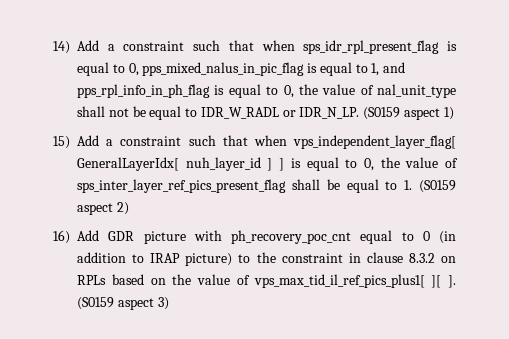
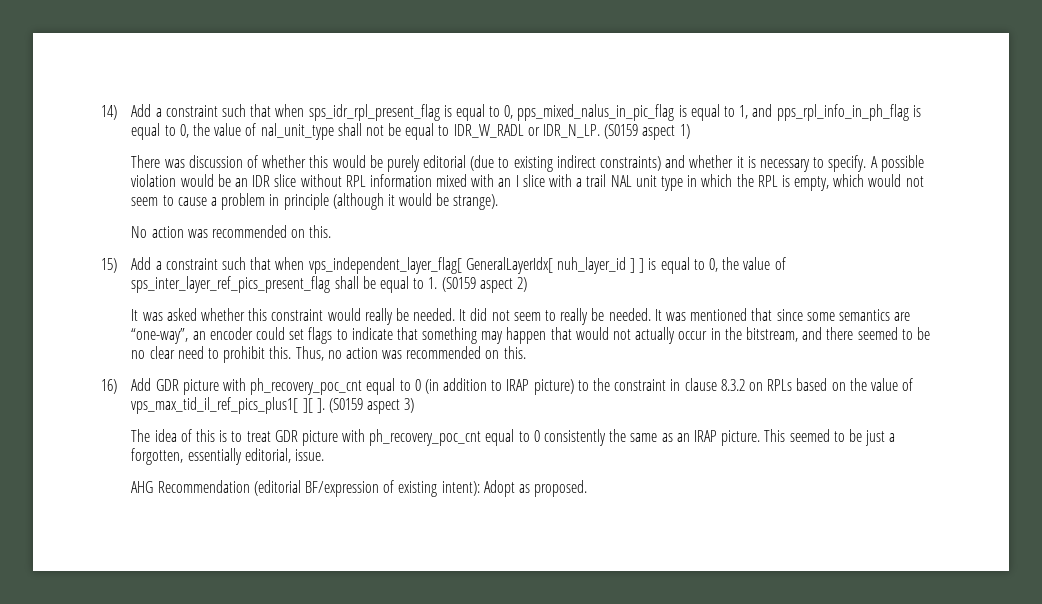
(454, 113) none -> [131,155,924,172] [131,174,924,191] [131,193,499,210] [131,225,332,238] // There was discussion of whether this would be purely editorial (due to existing indirect constraints) and whether it is necessary to specify. A possible violation would be an IDR slice without RPL information mixed with an I slice with a trail NAL unit type in which the RPL is empty, which would not seem to cause a problem in principle (although it would be strange). // No action was recommended on this.
(129, 208) none -> [131,308,911,325] [131,327,930,344] [131,346,526,363] // It was asked whether this constraint would really be needed. It did not seem to really be needed. It was mentioned that since some semantics are “one-way”, an encoder could set flags to indicate that something may happen that would not actually occur in the bitstream, and there seemed to be no clear need to prohibit this. Thus, no action was recommended on this.
(169, 303) none -> [131,429,896,446] [131,448,324,465] [131,480,588,497] // The idea of this is to treat GDR picture with ph_recovery_poc_cnt equal to 0 consistently the same as an IRAP picture. This seemed to be just a forgotten, essentially editorial, issue. // AHG Recommendation (editorial BF/expression of existing intent): Adopt as proposed.

